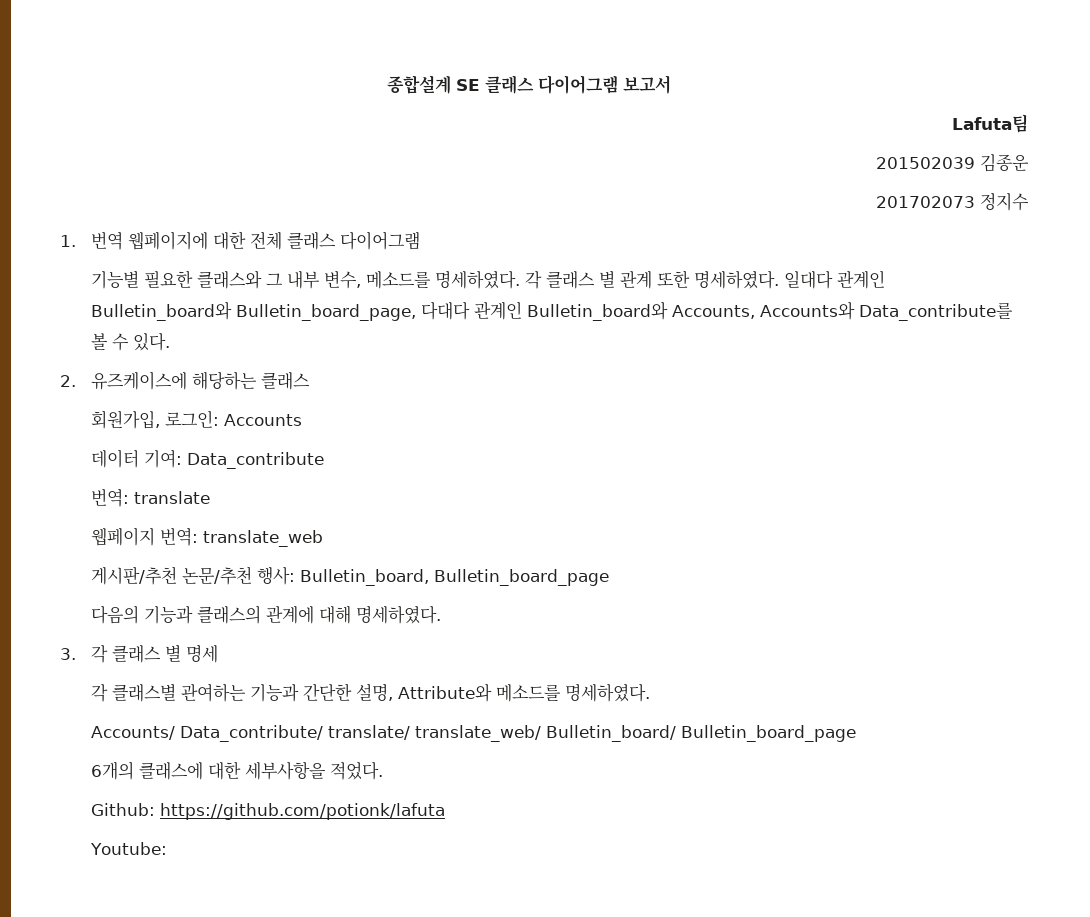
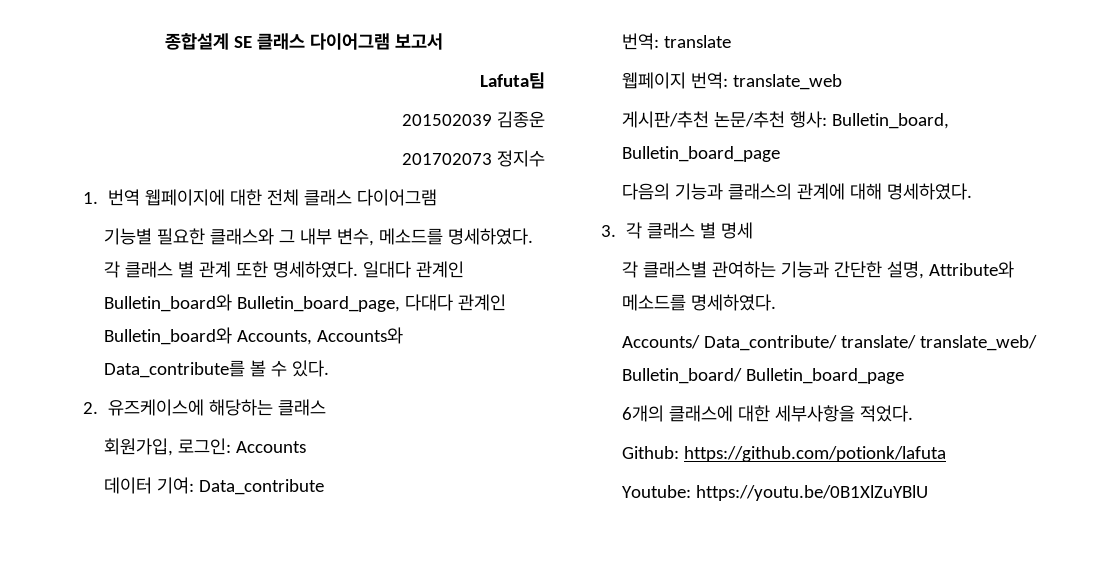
(167, 848) none -> [695,485,928,501] https://youtu.be/0B1XlZuYBlU

